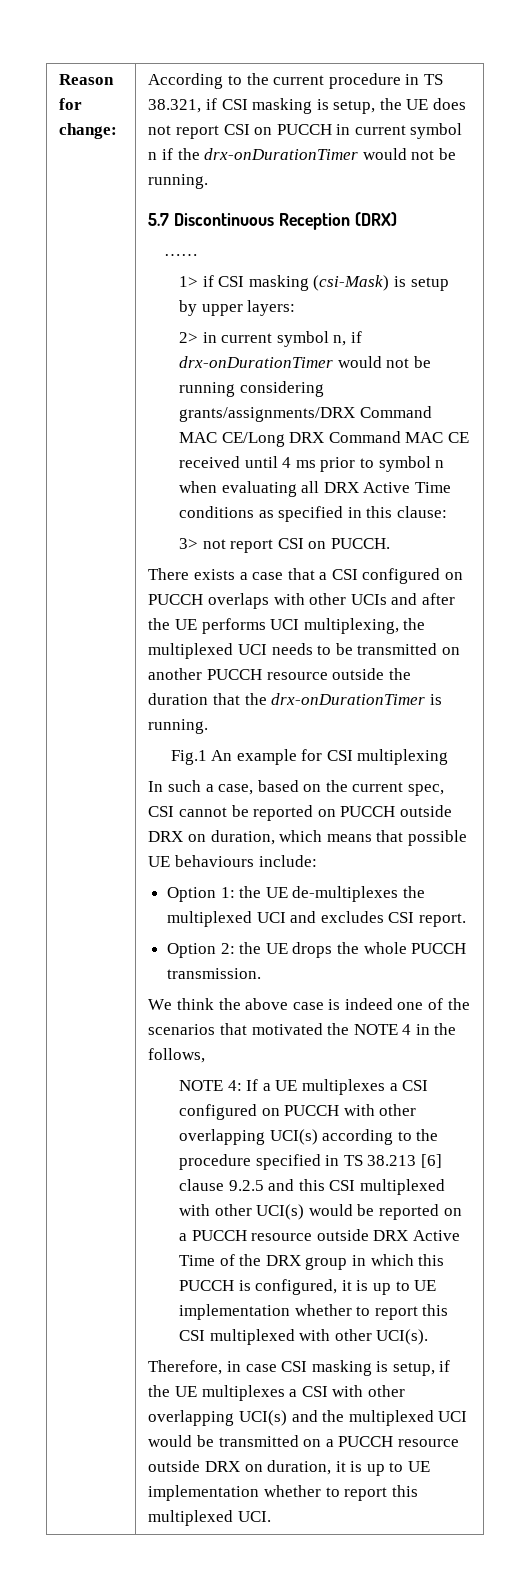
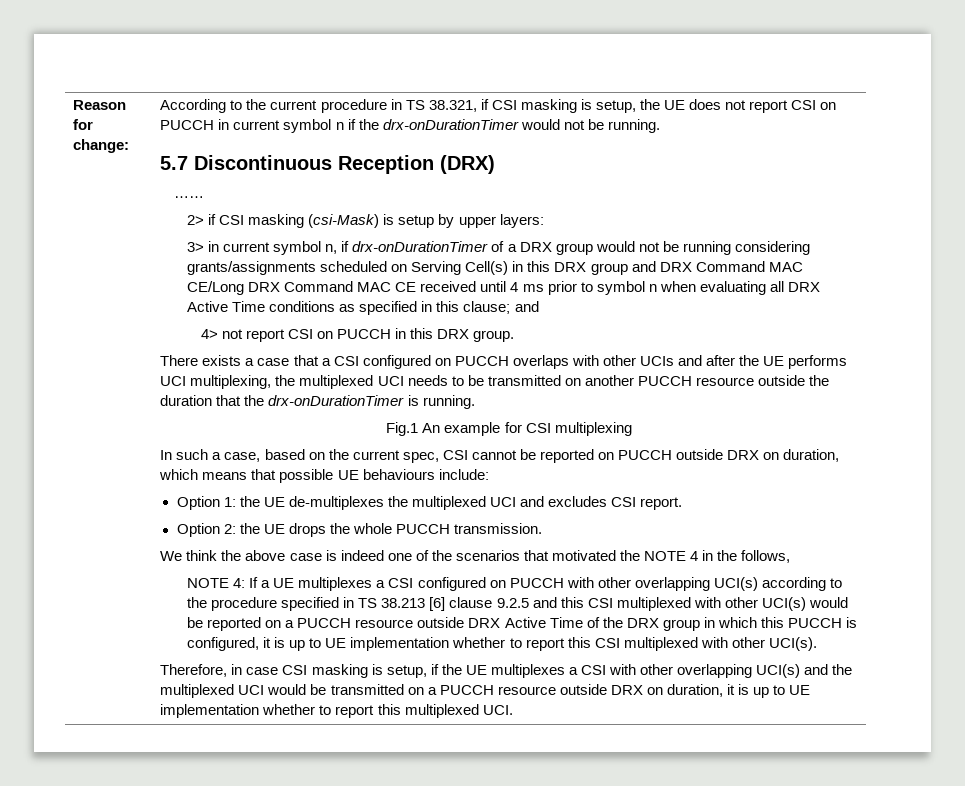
[179,276,199,287] 1> -> [187,215,205,225] 2>
[179,332,199,343] 2> -> [187,242,205,252] 3>
(334, 362) none -> [491,241,593,255] of a DRX group
[179,407,356,422] grants/assignments/DRX -> [187,261,692,275] grants/assignments scheduled on Serving Cell(s) in this DRX group and DRX
[397,506,448,518] [179,538,391,553] clause: // 3> not report CSI on PUCCH. -> [463,301,539,314] [200,328,514,342] clause; and // 4> not report CSI on PUCCH in this DRX group.

